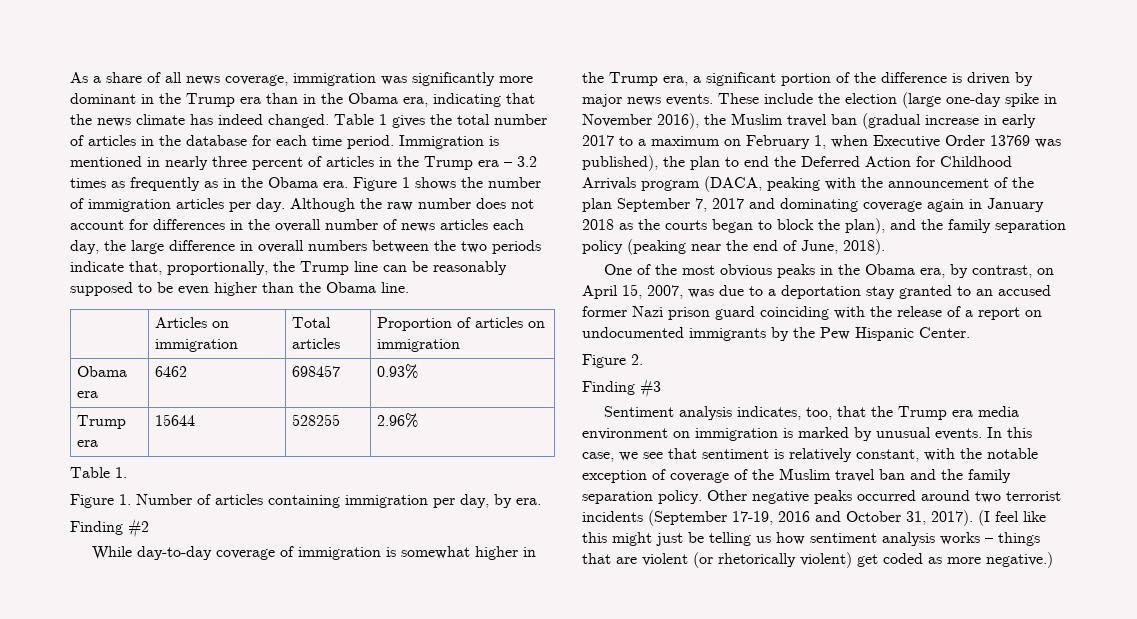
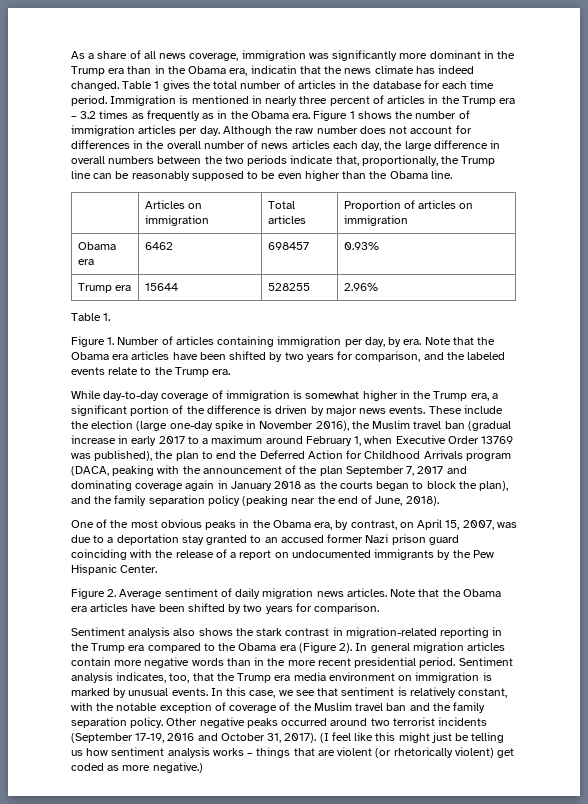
[433,93,501,107] indicating -> [250,65,297,74] indicatin
[70,518,149,538] // Finding #2 -> [424,337,496,345] [71,351,506,362] [71,367,231,377] Note that the Obama era articles have been shifted by two years for comparison, and the labeled events relate to the Trump era.
[724,139,741,146] on -> [265,436,303,444] around
[582,378,661,398] // Finding #3 // -> [119,588,501,599] [71,603,380,614] [71,627,503,638] [71,642,506,653] [71,657,456,668] Average sentiment of daily migration news articles. Note that the Obama era articles have been shifted by two years for comparison. // Sentiment analysis also shows the stark contrast in migration-related reporting in the Trump era compared to the Obama era (Figure 2). In general migration articles contain more negative words than in the more recent presidential period.

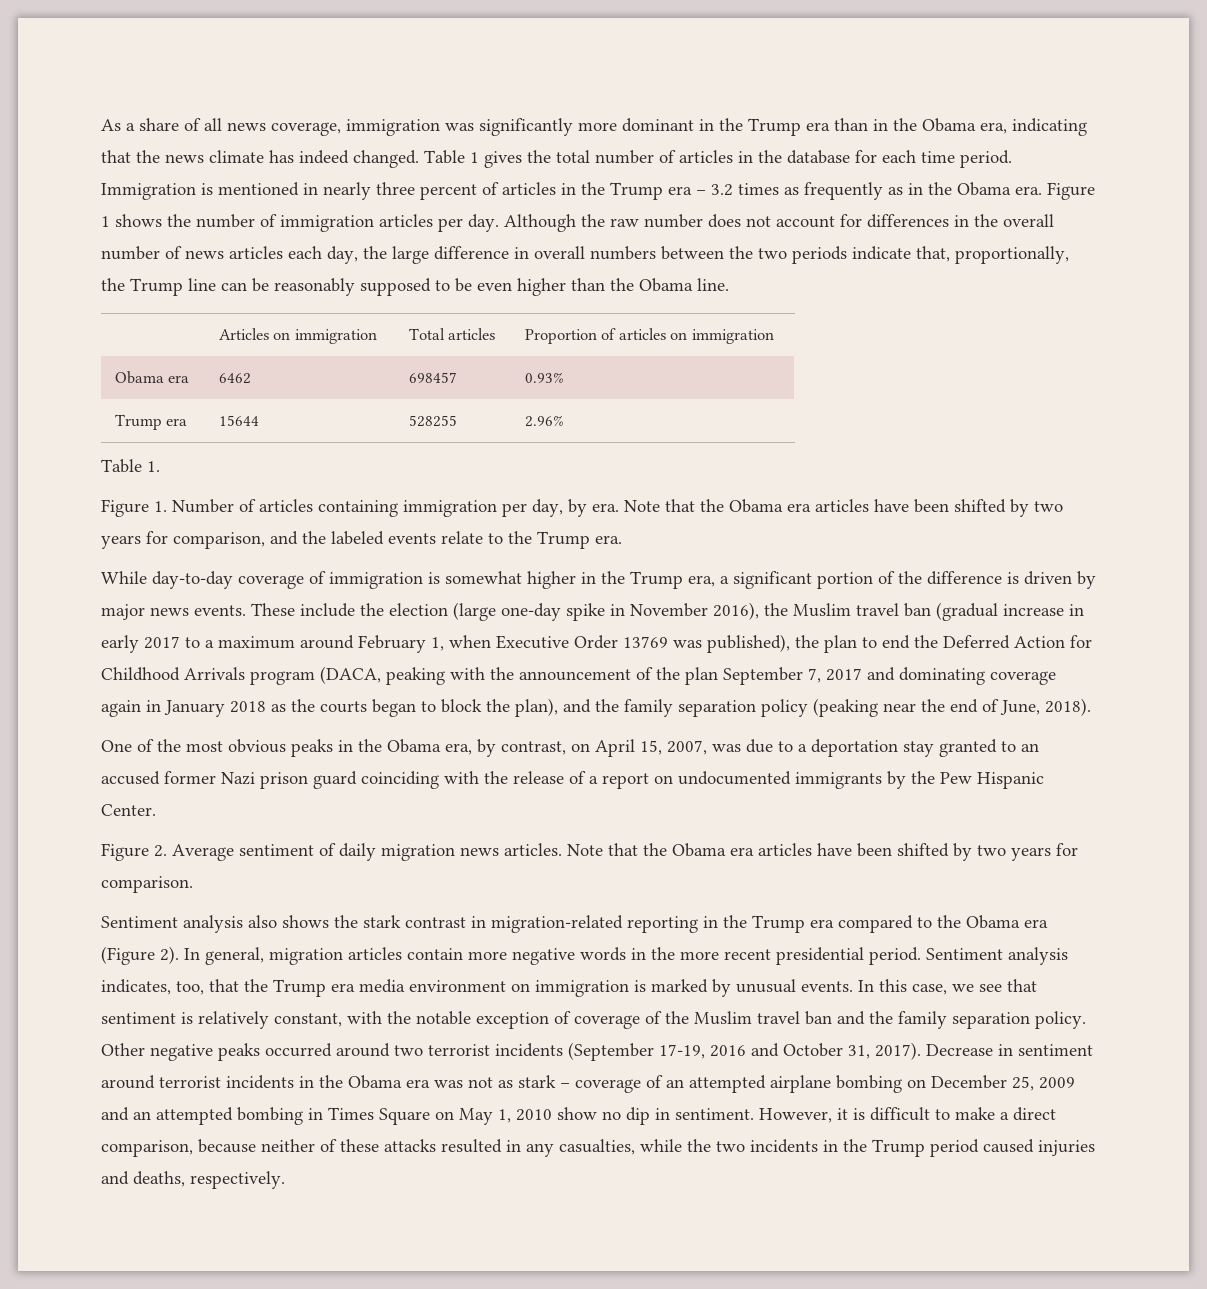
[250,65,297,74] indicatin -> [1012,118,1087,136] indicating
[370,643,410,653] general -> [205,947,264,965] general,
[226,658,251,666] than -> (626, 954) none
[319,732,505,743] [71,747,515,758] [71,762,203,773] (I feel like this might just be telling us how sentiment analysis works – things that are violent (or rhetorically violent) get coded as more negative.) -> [926,1044,1093,1056] [101,1075,1075,1093] [101,1107,1056,1125] [101,1139,1095,1157] [101,1171,285,1189] Decrease in sentiment around terrorist incidents in the Obama era was not as stark – coverage of an attempted airplane bombing on December 25, 2009 and an attempted bombing in Times Square on May 1, 2010 show no dip in sentiment. However, it is difficult to make a direct comparison, because neither of these attacks resulted in any casualties, while the two incidents in the Trump period caused injuries and deaths, respectively.

